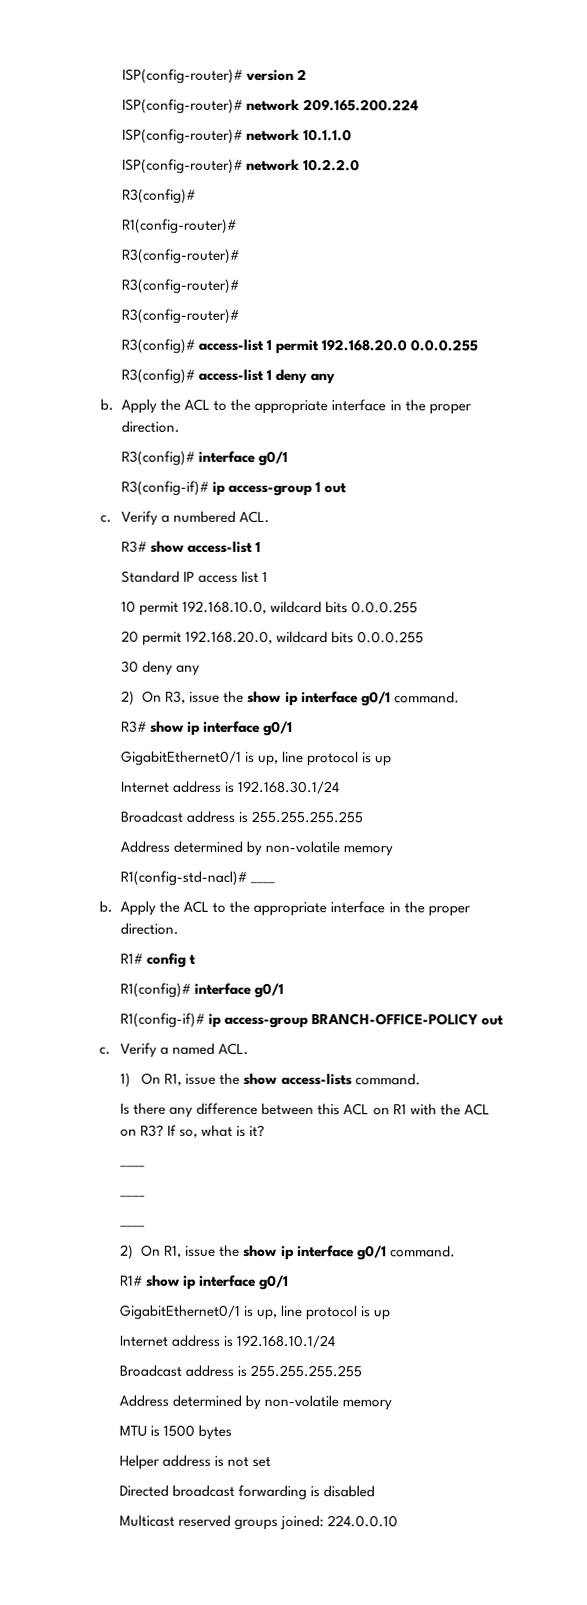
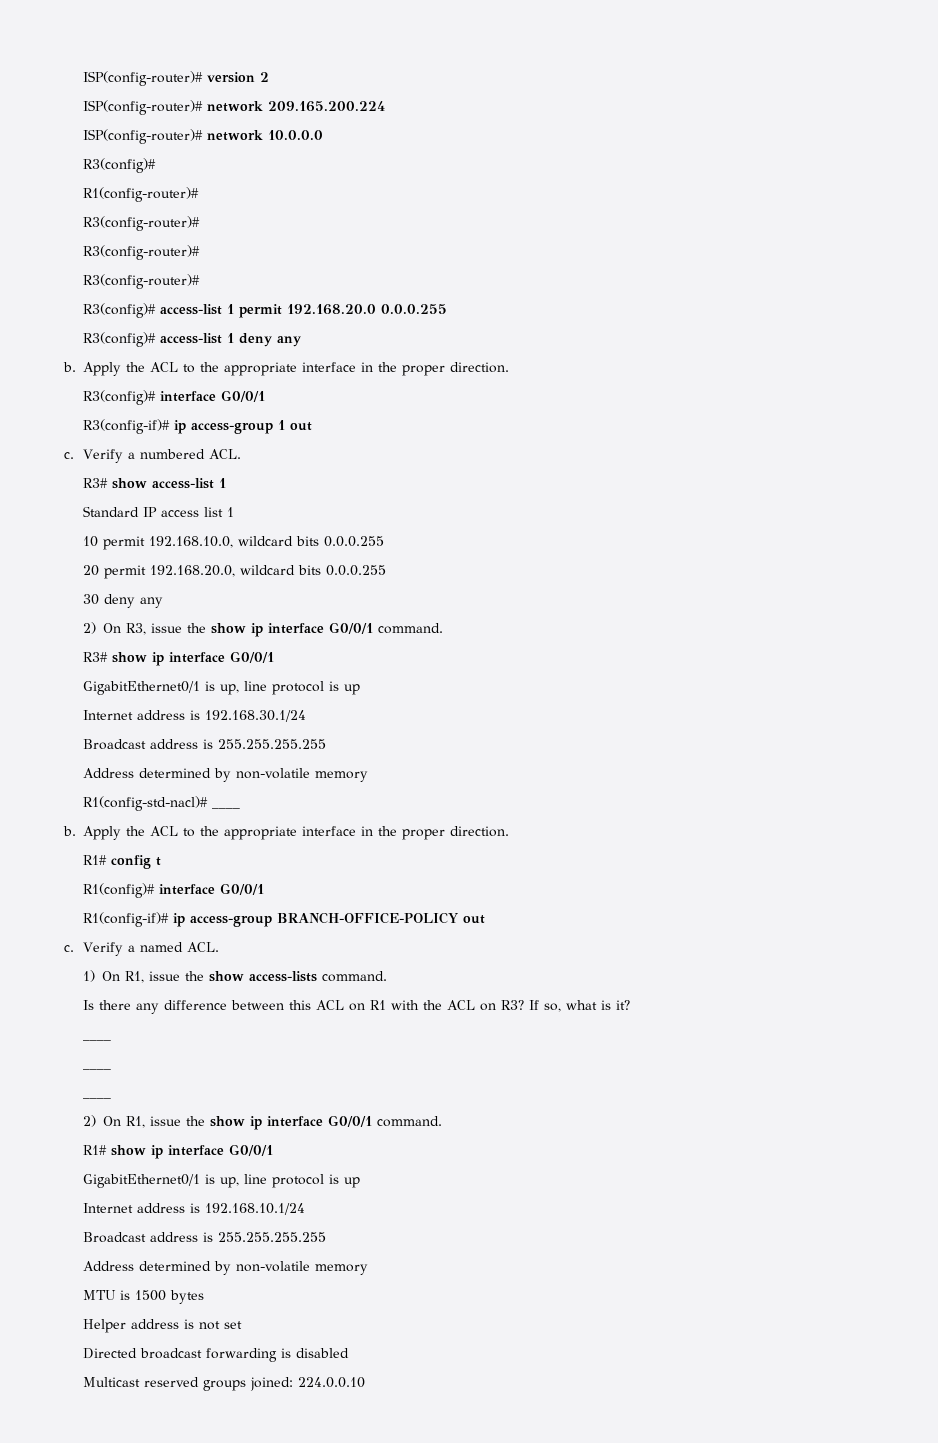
[303,129,353,142] [122,158,361,174] 10.1.1.0 // ISP(config-router)# network 10.2.2.0 -> [267,130,323,140] 10.0.0.0
[258,450,289,466] g0/1 -> [220,390,265,402] G0/0/1
[360,691,391,707] g0/1 -> [328,622,373,634] G0/0/1
[263,720,294,736] g0/1 -> [229,651,274,663] G0/0/1
[254,982,285,998] g0/1 -> [219,883,264,895] G0/0/1
[356,1245,387,1261] g0/1 -> [327,1115,372,1127] G0/0/1
[259,1274,290,1290] g0/1 -> [228,1144,273,1156] G0/0/1

